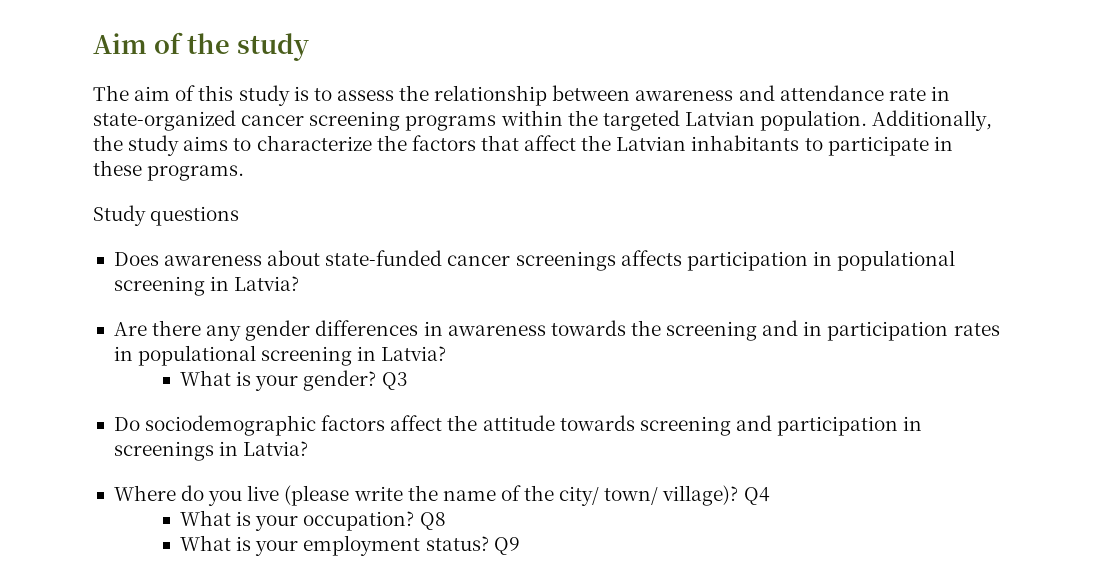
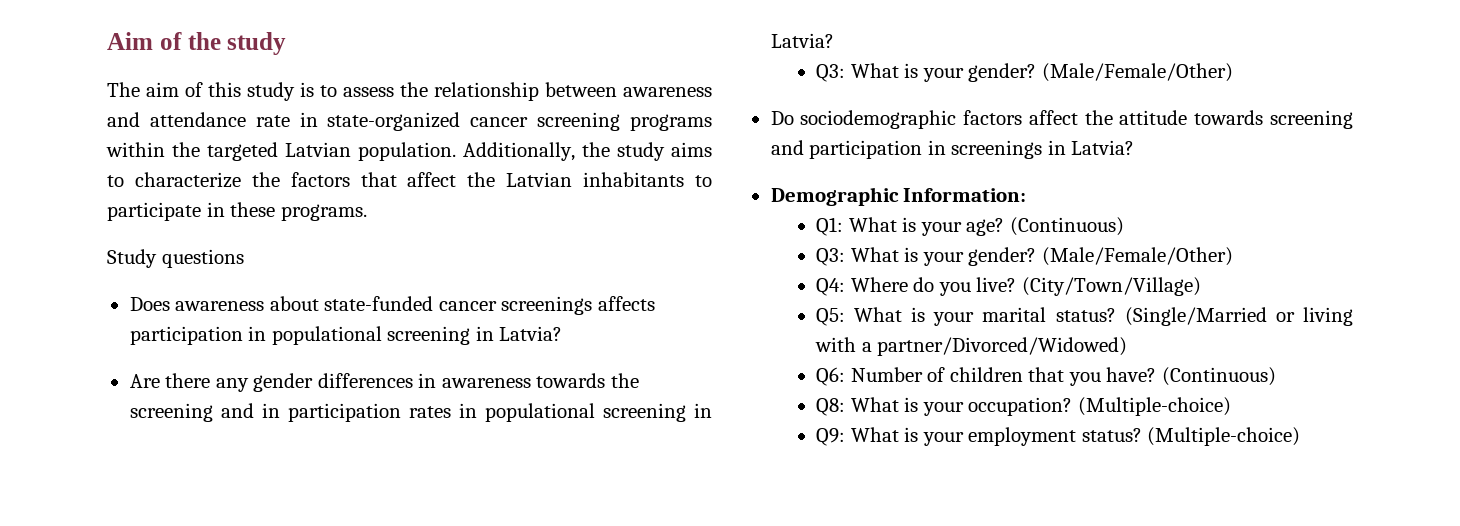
[179,370,408,391] What is your gender? Q3 -> [815,63,1233,82] Q3: What is your gender? (Male/Female/Other)
[113,485,770,506] Where do you live (please write the name of the city/ town/ village)? Q4 // -> [770,187,1027,206] [815,217,1124,236] [815,247,1233,266] [815,277,1201,296] [815,307,1353,326] [814,337,1128,356] [815,367,1276,386] [815,398,845,416] Demographic Information: // Q1: What is your age? (Continuous) // Q3: What is your gender? (Male/Female/Other) // Q4: Where do you live? (City/Town/Village) // Q5: What is your marital status? (Single/Married or living with a partner/Divorced/Widowed) // Q6: Number of children that you have? (Continuous) // Q8:
[419,512,446,530] Q8 // -> [1077,397,1231,416] [815,428,845,446] (Multiple-choice) // Q9:
[493,537,520,555] Q9 -> [1147,427,1301,446] (Multiple-choice)

